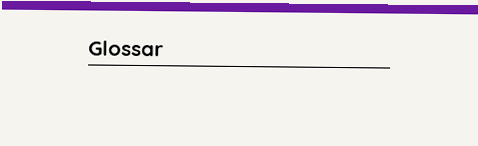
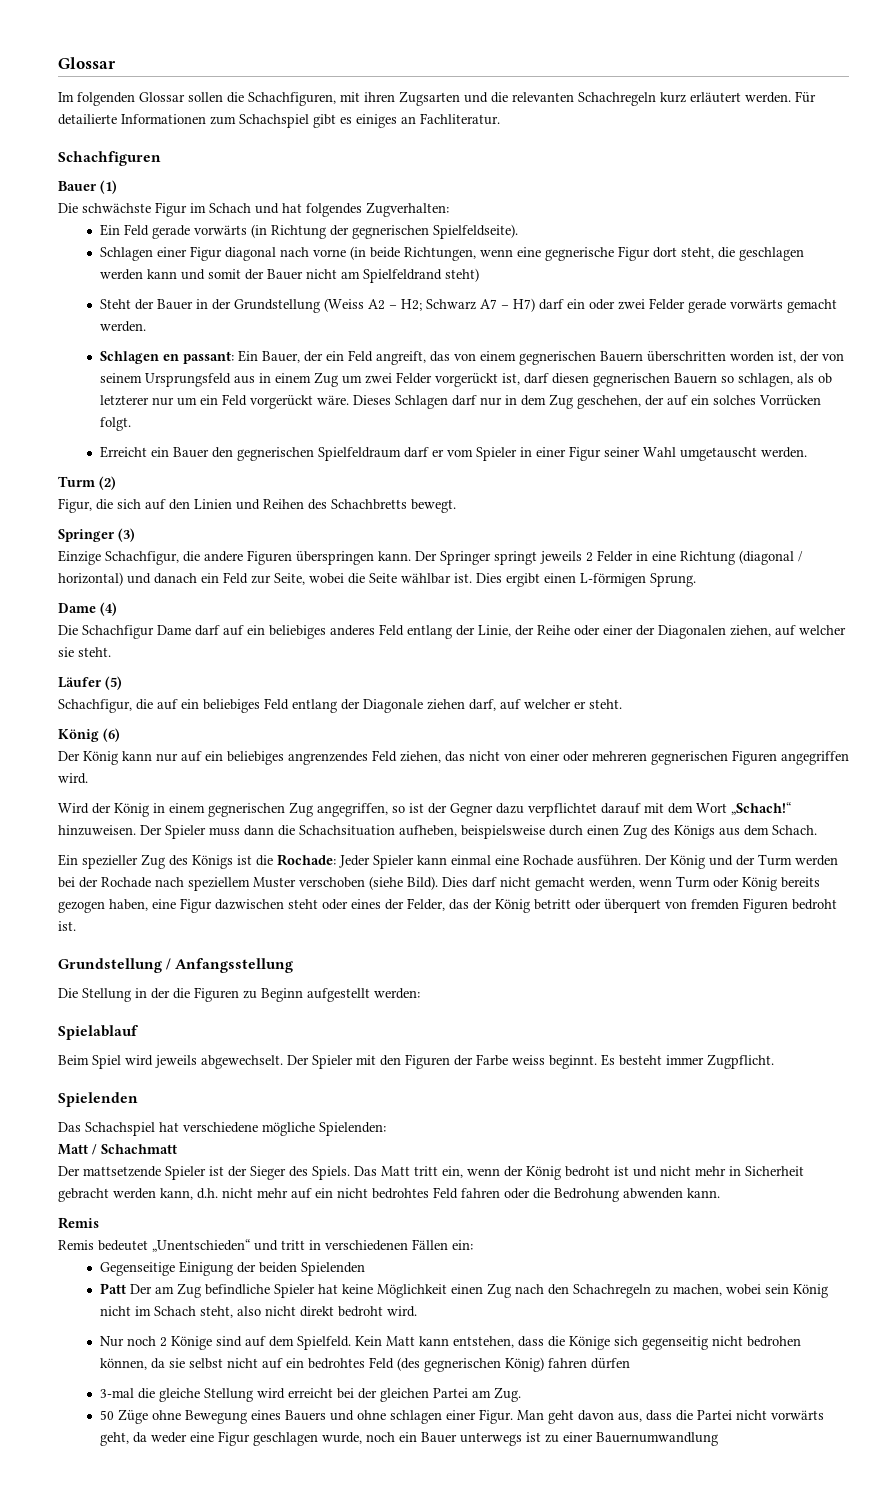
[88,40,164,57] Glossar -> [58,57,116,69] [58,91,816,106] [58,113,500,128] [58,151,161,166] [58,180,117,194] [58,202,449,217] [100,224,519,239] [100,246,805,261] [100,268,480,283] [100,298,838,313] [100,321,147,332] [100,350,845,365] [100,372,833,387] [100,394,822,409] [100,417,132,431] [100,446,808,461] [58,476,116,490] [58,498,456,513] [58,528,135,542] [58,550,803,565] [58,572,696,587] [58,602,117,616] [58,624,846,639] [58,647,111,657] [58,676,122,690] [58,698,622,713] [58,728,120,742] [58,750,849,765] [58,773,88,784] [58,802,791,817] [58,824,817,839] [58,854,838,869] [58,876,820,891] [58,898,837,913] [58,921,76,931] [58,958,294,973] [58,987,420,1002] [58,1025,138,1040] [58,1054,774,1069] [58,1092,138,1107] [58,1122,386,1136] [58,1144,177,1155] [58,1166,804,1180] [58,1187,720,1202] [58,1217,99,1229] [58,1239,473,1252] [100,1261,366,1276] [100,1283,829,1298] [100,1306,418,1318] [100,1336,802,1350] [100,1357,631,1372] [100,1387,522,1402] [100,1409,825,1424] [100,1431,719,1446] Glossar // Im folgenden Glossar sollen die Schachfiguren, mit ihren Zugsarten und die relevanten Schachregeln kurz erläutert werden. Für detailierte Informationen zum Schachspiel gibt es einiges an Fachliteratur. // Schachfiguren // Bauer (1) // Die schwächste Figur im Schach und hat folgendes Zugverhalten: // Ein Feld gerade vorwärts (in Richtung der gegnerischen Spielfeldseite). // Schlagen einer Figur diagonal nach vorne (in beide Richtungen, wenn eine gegnerische Figur dort steht, die geschlagen werden kann und somit der Bauer nicht am Spielfeldrand steht) // Steht der Bauer in der Grundstellung (Weiss A2 – H2; Schwarz A7 – H7) darf ein oder zwei Felder gerade vorwärts gemacht werden. // Schlagen en passant: Ein Bauer, der ein Feld angreift, das von einem gegnerischen Bauern überschritten worden ist, der von seinem Ursprungsfeld aus in einem Zug um zwei Felder vorgerückt ist, darf diesen gegnerischen Bauern so schlagen, als ob letzterer nur um ein Feld vorgerückt wäre. Dieses Schlagen darf nur in dem Zug geschehen, der auf ein solches Vorrücken folgt. // Erreicht ein Bauer den gegnerischen Spielfeldraum darf er vom Spieler in einer Figur seiner Wahl umgetauscht werden. // Turm (2) // Figur, die sich auf den Linien und Reihen des Schachbretts bewegt. // Springer (3) // Einzige Schachfigur, die andere Figuren überspringen kann. Der Springer springt jeweils 2 Felder in eine Richtung (diagonal / horizontal) und danach ein Feld zur Seite, wobei die Seite wählbar ist. Dies ergibt einen L-förmigen Sprung. // Dame (4) // Die Schachfigur Dame darf auf ein beliebiges anderes Feld entlang der Linie, der Reihe oder einer der Diagonalen ziehen, auf welcher sie steht. // Läufer (5) // Schachfigur, die auf ein beliebiges Feld entlang der Diagonale ziehen darf, auf welcher er steht. // König (6) // Der König kann nur auf ein beliebiges angrenzendes Feld ziehen, das nicht von einer oder mehreren gegnerischen Figuren angegriffen wird. // Wird der König in einem gegnerischen Zug angegriffen, so ist der Gegner dazu verpflichtet darauf mit dem Wort „Schach!“ hinzuweisen. Der Spieler muss dann die Schachsituation aufheben, beispielsweise durch einen Zug des Königs aus dem Schach. // Ein spezieller Zug des Königs ist die Rochade: Jeder Spieler kann einmal eine Rochade ausführen. Der König und der Turm werden bei der Rochade nach speziellem Muster verschoben (siehe Bild). Dies darf nicht gemacht werden, wenn Turm oder König bereits gezogen haben, eine Figur dazwischen steht oder eines der Felder, das der König betritt oder überquert von fremden Figuren bedroht ist. // Grundstellung / Anfangsstellung // Die Stellung in der die Figuren zu Beginn aufgestellt werden: // Spielablauf // Beim Spiel wird jeweils abgewechselt. Der Spieler mit den Figuren der Farbe weiss beginnt. Es besteht immer Zugpflicht. // Spielenden // Das Schachspiel hat verschiedene mögliche Spielenden: // Matt / Schachmatt // Der mattsetzende Spieler ist der Sieger des Spiels. Das Matt tritt ein, wenn der König bedroht ist und nicht mehr in Sicherheit gebracht werden kann, d.h. nicht mehr auf ein nicht bedrohtes Feld fahren oder die Bedrohung abwenden kann. // Remis // Remis bedeutet „Unentschieden“ und tritt in verschiedenen Fällen ein: // Gegenseitige Einigung der beiden Spielenden // Patt Der am Zug befindliche Spieler hat keine Möglichkeit einen Zug nach den Schachregeln zu machen, wobei sein König nicht im Schach steht, also nicht direkt bedroht wird. // Nur noch 2 Könige sind auf dem Spielfeld. Kein Matt kann entstehen, dass die Könige sich gegenseitig nicht bedrohen können, da sie selbst nicht auf ein bedrohtes Feld (des gegnerischen König) fahren dürfen // 3-mal die gleiche Stellung wird erreicht bei der gleichen Partei am Zug. // 50 Züge ohne Bewegung eines Bauers und ohne schlagen einer Figur. Man geht davon aus, dass die Partei nicht vorwärts geht, da weder eine Figur geschlagen wurde, noch ein Bauer unterwegs ist zu einer Bauernumwandlung

